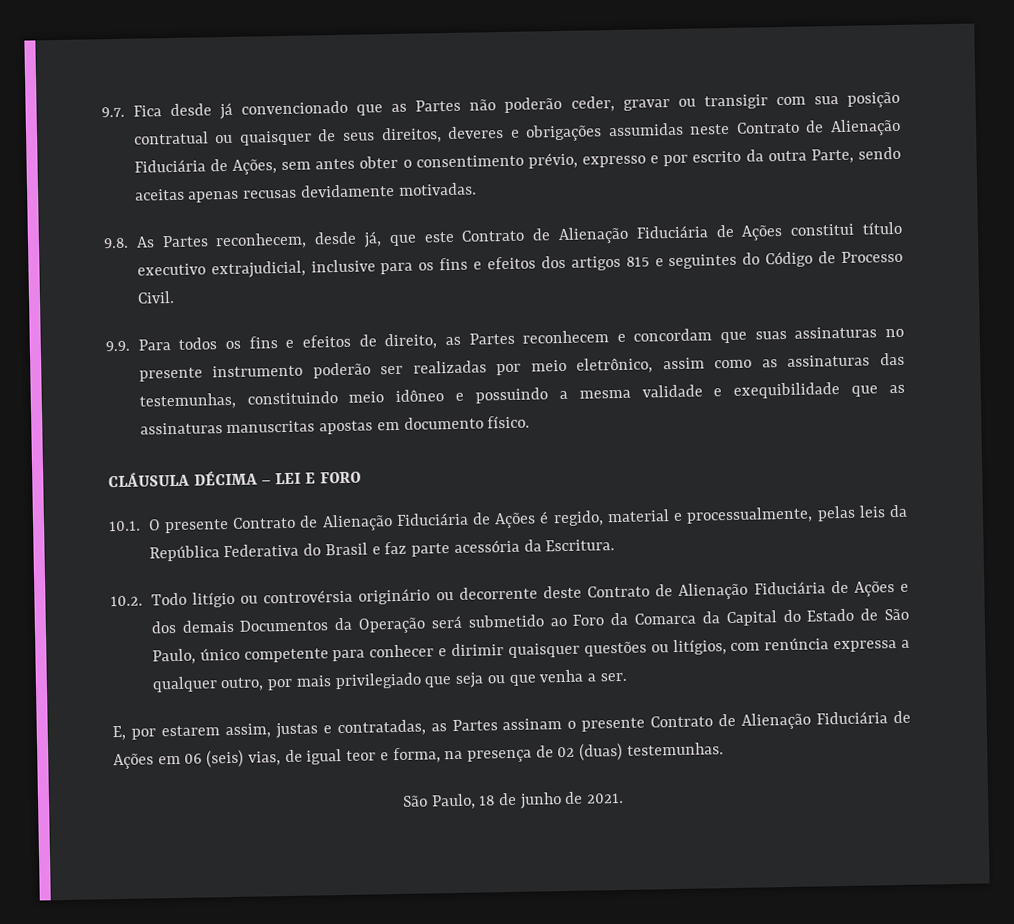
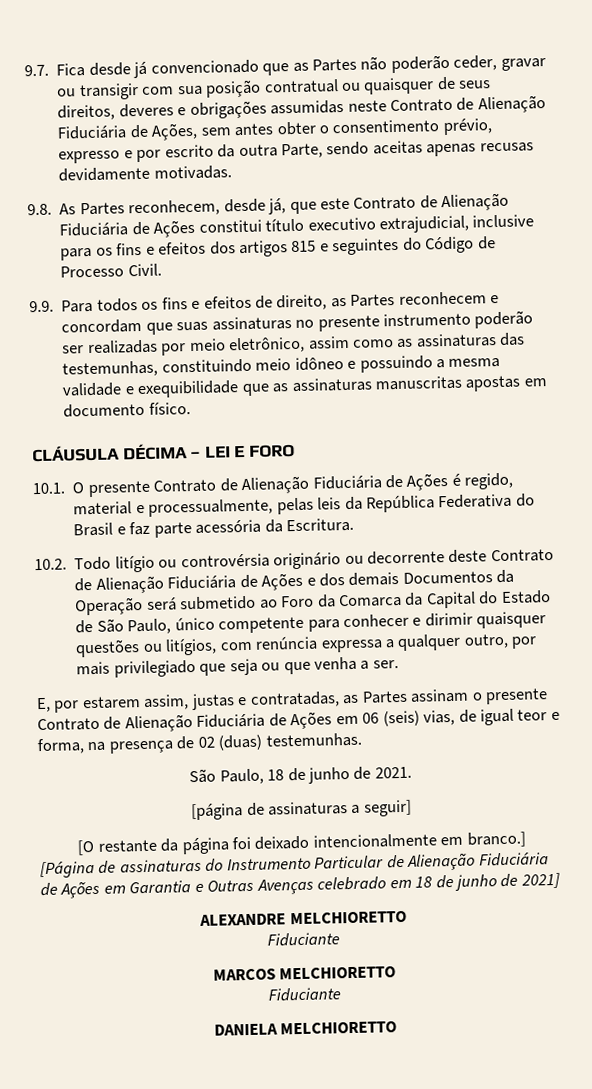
(625, 798) none -> [191,799,412,821] [77,831,526,856] [40,852,549,879] [40,872,560,899] [199,910,407,926] [267,932,340,947] [212,966,397,981] [268,987,341,1002] [213,1021,398,1036] // [página de assinaturas a seguir] // [O restante da página foi deixado intencionalmente em branco.] // [Página de assinaturas do Instrumento Particular de Alienação Fiduciária de Ações em Garantia e Outras Avenças celebrado em 18 de junho de 2021] // ALEXANDRE MELCHIORETTO // Fiduciante // MARCOS MELCHIORETTO // Fiduciante // DANIELA MELCHIORETTO

